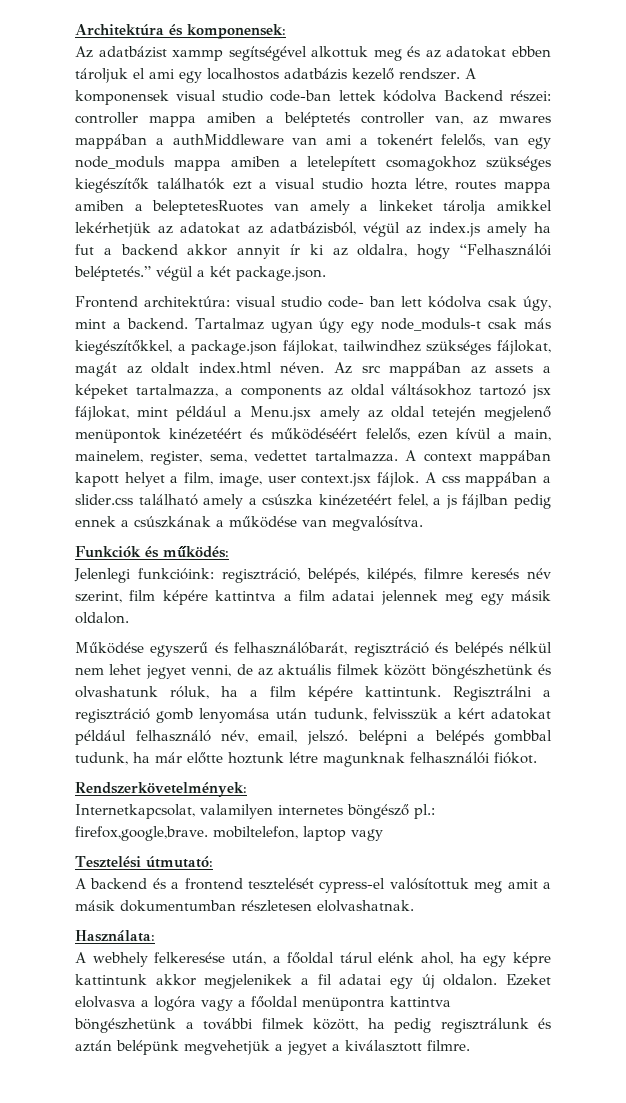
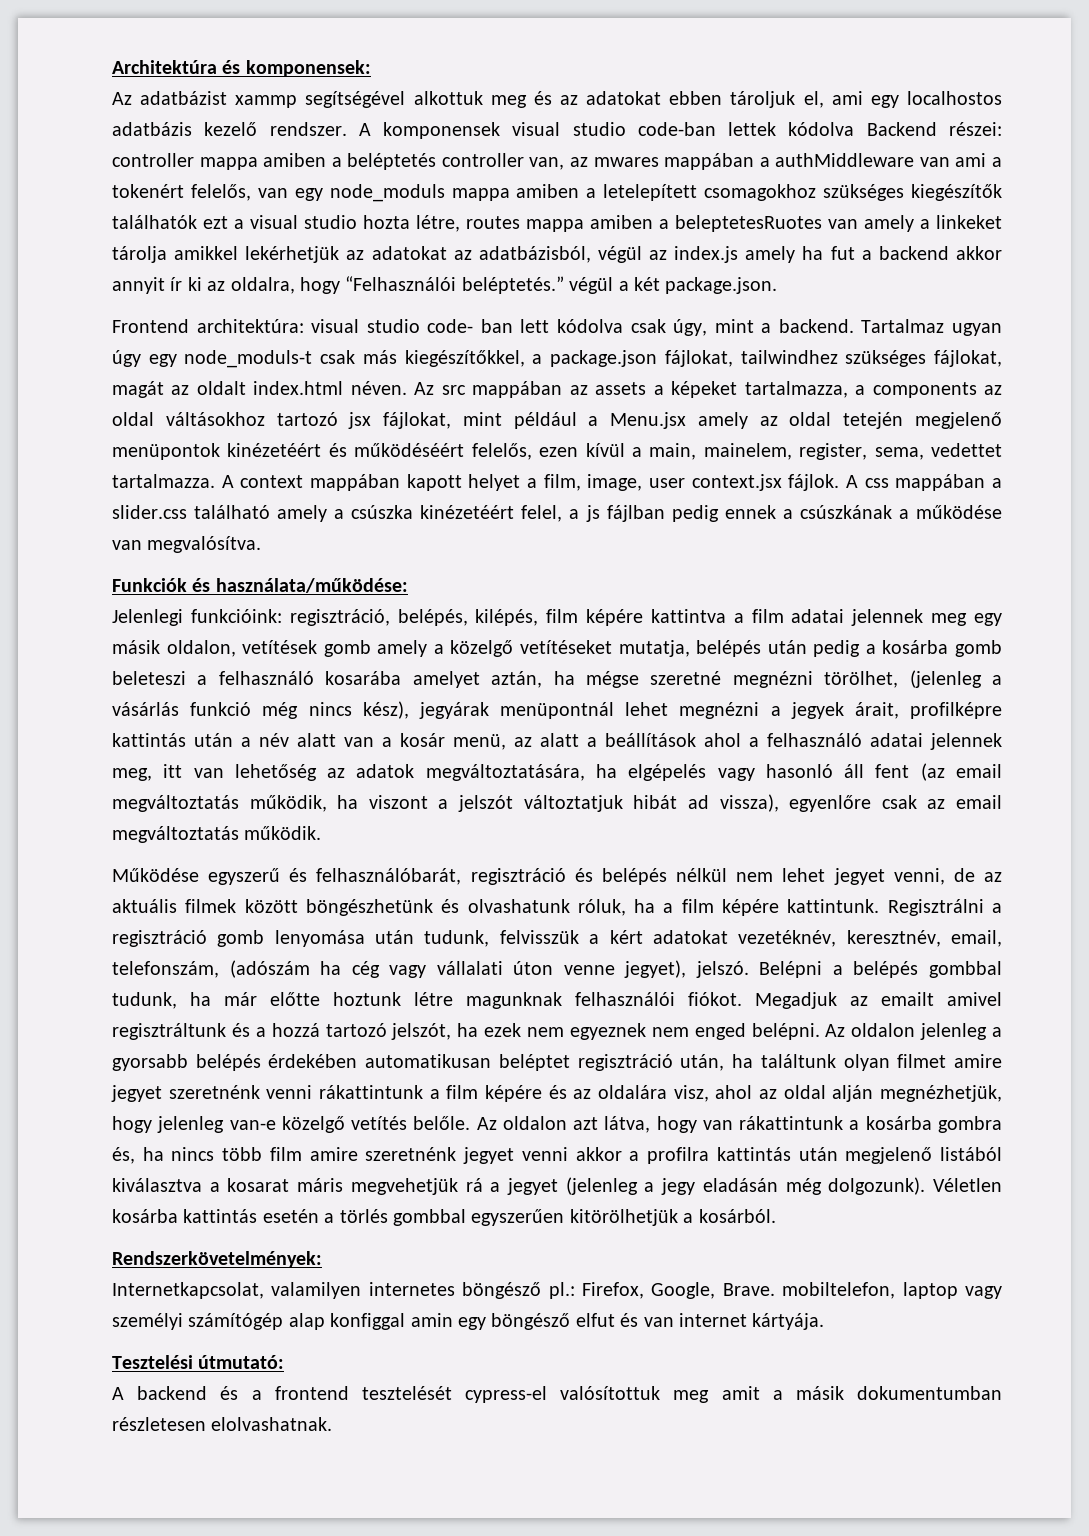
[133,68,145,79] el -> [803,91,824,108] el,
[163,545,229,558] működés: -> [215,578,408,593] használata/működése:
[424,568,551,579] [75,591,122,603] filmre keresés név szerint, -> (539, 617) none
[75,612,129,624] oldalon. -> [166,640,1002,657] [112,670,1002,688] [112,701,1002,719] [112,733,1002,750] [112,763,1003,781] [112,794,1003,812] [112,826,322,843] oldalon, vetítések gomb amely a közelgő vetítéseket mutatja, belépés után pedig a kosárba gomb beleteszi a felhasználó kosarába amelyet aztán, ha mégse szeretné megnézni törölhet, (jelenleg a vásárlás funkció még nincs kész), jegyárak menüpontnál lehet megnézni a jegyek árait, profilképre kattintás után a név alatt van a kosár menü, az alatt a beállítások ahol a felhasználó adatai jelennek meg, itt van lehetőség az adatok megváltoztatására, ha elgépelés vagy hasonló áll fent (az email megváltoztatás működik, ha viszont a jelszót változtatjuk hibát ad vissza), egyenlőre csak az email megváltoztatás működik.
[75,730,408,745] például felhasználó név, email, jelszó. belépni -> [738,930,1003,947] [112,960,823,978] vezetéknév, keresztnév, email, telefonszám, (adószám ha cég vagy vállalati úton venne jegyet), jelszó. Belépni
(537, 758) none -> [755,992,1002,1009] [112,1023,1002,1040] [112,1054,1003,1071] [111,1085,1002,1102] [112,1116,1002,1133] [112,1147,1003,1164] [112,1177,1002,1195] [112,1209,776,1226] Megadjuk az emailt amivel regisztráltunk és a hozzá tartozó jelszót, ha ezek nem egyeznek nem enged belépni. Az oldalon jelenleg a gyorsabb belépés érdekében automatikusan beléptet regisztráció után, ha találtunk olyan filmet amire jegyet szeretnénk venni rákattintunk a film képére és az oldalára visz, ahol az oldal alján megnézhetjük, hogy jelenleg van-e közelgő vetítés belőle. Az oldalon azt látva, hogy van rákattintunk a kosárba gombra és, ha nincs több film amire szeretnénk jegyet venni akkor a profilra kattintás után megjelenő listából kiválasztva a kosarat máris megvehetjük rá a jegyet (jelenleg a jegy eladásán még dolgozunk). Véletlen kosárba kattintás esetén a törlés gombbal egyszerűen kitörölhetjük a kosárból.
[75,826,208,841] firefox,google,brave. -> [582,1282,775,1299] Firefox, Google, Brave.
(383, 835) none -> [112,1313,825,1330] személyi számítógép alap konfiggal amin egy böngésző elfut és van internet kártyája.
[75,930,155,942] [75,952,551,967] [75,974,551,989] [75,996,451,1011] [74,1018,551,1033] [75,1040,470,1055] // Használata: // A webhely felkeresése után, a főoldal tárul elénk ahol, ha egy képre kattintunk akkor megjelenikek a fil adatai egy új oldalon. Ezeket elolvasva a logóra vagy a főoldal menüpontra kattintva böngészhetünk a további filmek között, ha pedig regisztrálunk és aztán belépünk megvehetjük a jegyet a kiválasztott filmre. -> (333, 1424) none

